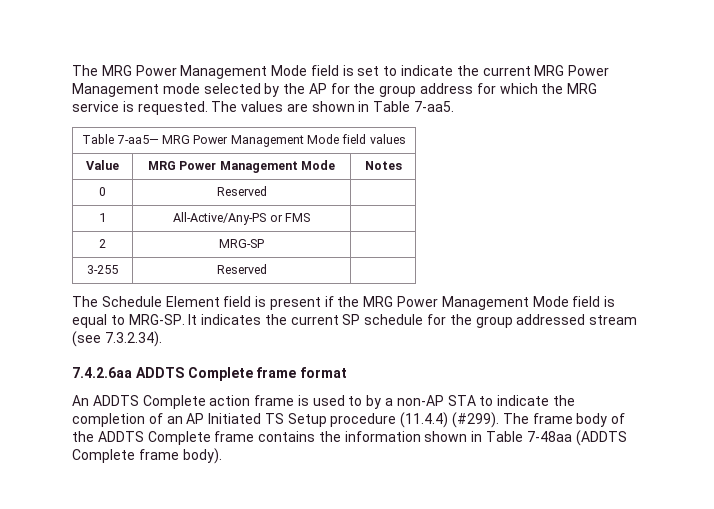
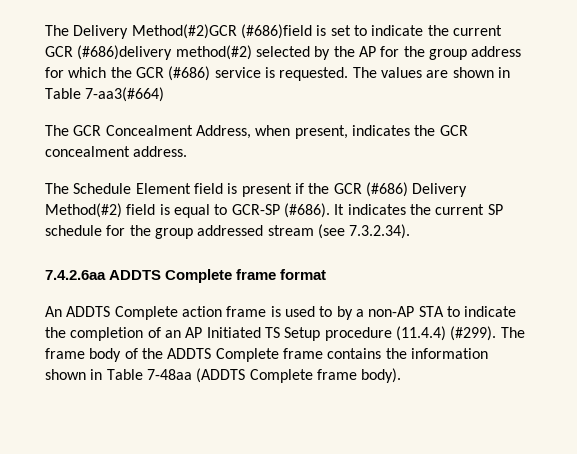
[72,65,339,79] The MRG Power Management Mode field -> [45,24,312,39] The Delivery Method(#2)GCR (#686)field
[534,65,610,76] [72,83,200,97] MRG Power Management mode -> [45,45,252,60] GCR (#686)delivery method(#2)
[567,83,598,94] MRG -> [135,66,211,81] GCR (#686)
[414,101,455,112] [82,134,406,147] [86,160,119,170] [147,160,336,173] [364,161,402,170] [99,187,106,196] [216,186,267,196] [99,213,106,222] [173,212,310,225] [99,239,106,248] [218,239,264,248] [87,265,118,274] [216,264,267,274] 7-aa5. // Table 7-aa5— MRG Power Management Mode field values // Value | MRG Power Management Mode | Notes // 0 | Reserved | // 1 | All-Active/Any-PS or FMS | // 2 | MRG-SP | // 3-255 | Reserved | -> [85,87,165,102] [45,125,468,139] [45,146,188,157] 7-aa3(#664) // The GCR Concealment Address, when present, indicates the GCR concealment address.
[363,296,569,310] MRG Power Management Mode -> [333,182,468,197] [45,203,122,218] GCR (#686) Delivery Method(#2)
[128,314,185,325] MRG-SP. -> [231,203,330,218] GCR-SP (#686).

